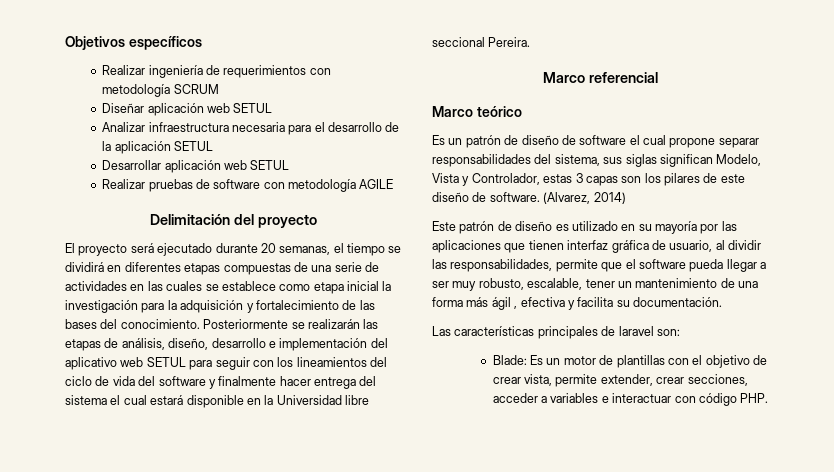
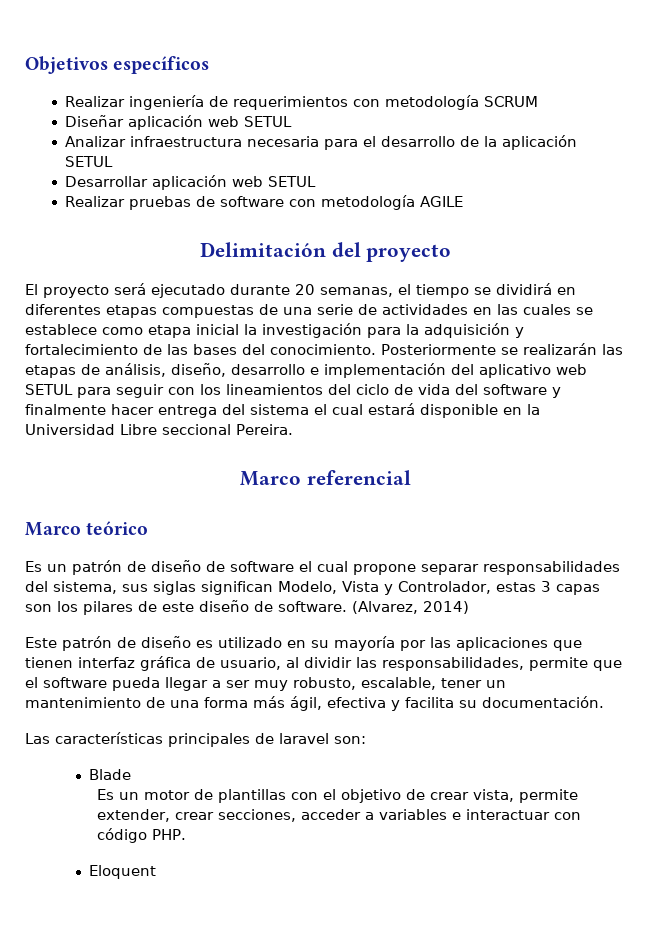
[345,395,369,405] libre -> [120,424,157,435] Libre
[491,297,518,310] ágil , -> [290,696,322,711] ágil,
[492,355,527,365] Blade: -> [89,769,132,780] Blade //
(769, 398) none -> [89,865,157,879] // Eloquent

